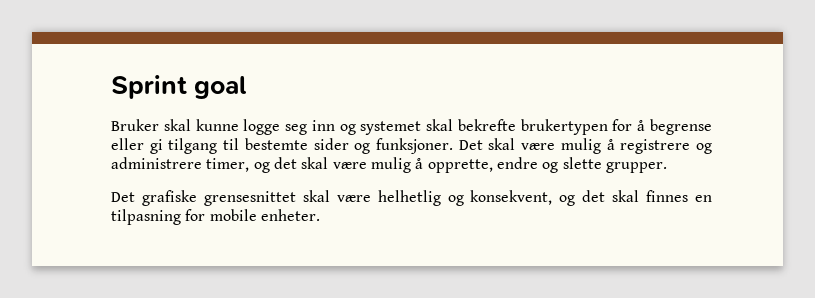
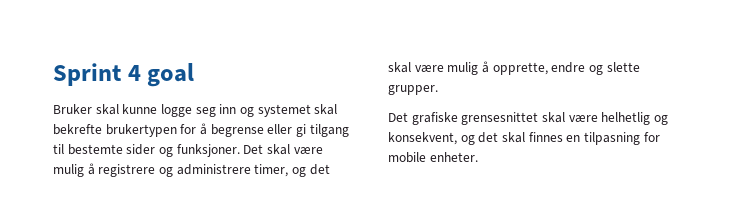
(187, 87) none -> [127,65,141,81] 4

